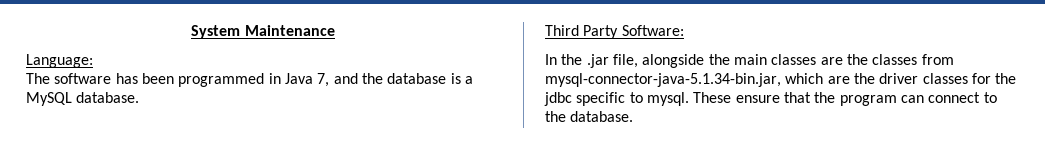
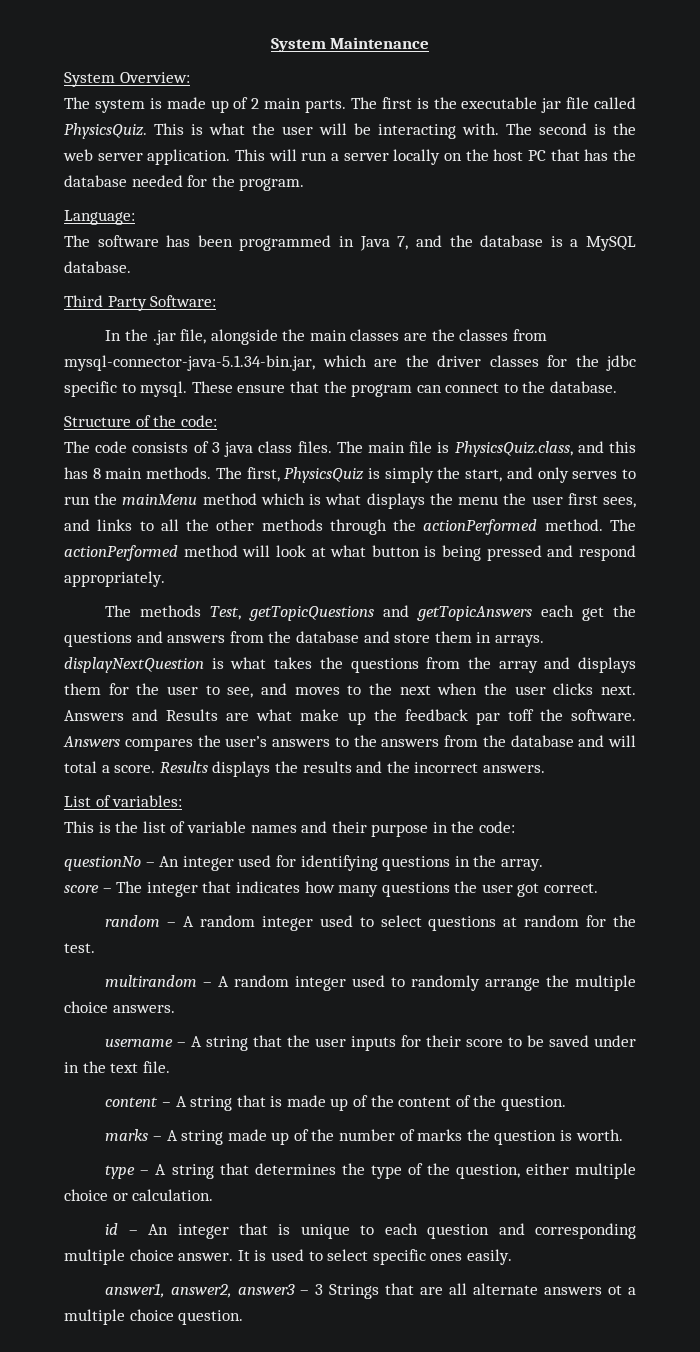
(335, 30) none -> [64,72,190,87] [64,97,636,113] [64,123,636,139] [63,149,636,165] [64,175,305,191] // System Overview: // The system is made up of 2 main parts. The first is the executable jar file called PhysicsQuiz. This is what the user will be interacting with. The second is the web server application. This will run a server locally on the host PC that has the database needed for the program.
(634, 116) none -> [64,415,217,427] [64,441,636,457] [64,467,637,483] [64,493,636,509] [64,519,636,535] [64,545,636,561] [64,571,165,587] [105,605,636,621] [64,631,544,647] [64,657,636,673] [64,683,637,698] [64,709,636,725] [63,735,636,751] [64,761,545,777] [64,795,183,807] [64,821,516,837] [64,855,543,871] [64,881,599,897] [105,915,636,931] [64,943,95,953] [105,975,636,991] [64,1001,175,1013] [105,1035,636,1051] [64,1061,170,1073] [105,1095,567,1111] [105,1129,623,1145] [105,1163,636,1179] [64,1189,214,1201] [105,1223,636,1239] [64,1249,512,1265] [105,1283,637,1299] [64,1309,244,1325] // Structure of the code: // The code consists of 3 java class files. The main file is PhysicsQuiz.class, and this has 8 main methods. The first, PhysicsQuiz is simply the start, and only serves to run the mainMenu method which is what displays the menu the user first sees, and links to all the other methods through the actionPerformed method. The actionPerformed method will look at what button is being pressed and respond appropriately. // The methods Test, getTopicQuestions and getTopicAnswers each get the questions and answers from the database and store them in arrays. displayNextQuestion is what takes the questions from the array and displays them for the user to see, and moves to the next when the user clicks next. Answers and Results are what make up the feedback par toff the software. Answers compares the user’s answers to the answers from the database and will total a score. Results displays the results and the incorrect answers. // List of variables: // This is the list of variable names and their purpose in the code: // questionNo – An integer used for identifying questions in the array. // score – The integer that indicates how many questions the user got correct. // random – A random integer used to select questions at random for the test. // multirandom – A random integer used to randomly arrange the multiple choice answers. // username – A string that the user inputs for their score to be saved under in the text file. // content – A string that is made up of the content of the question. // marks – A string made up of the number of marks the question is worth. // type – A string that determines the type of the question, either multiple choice or calculation. // id – An integer that is unique to each question and corresponding multiple choice answer. It is used to select specific ones easily. // answer1, answer2, answer3 – 3 Strings that are all alternate answers ot a multiple choice question.

